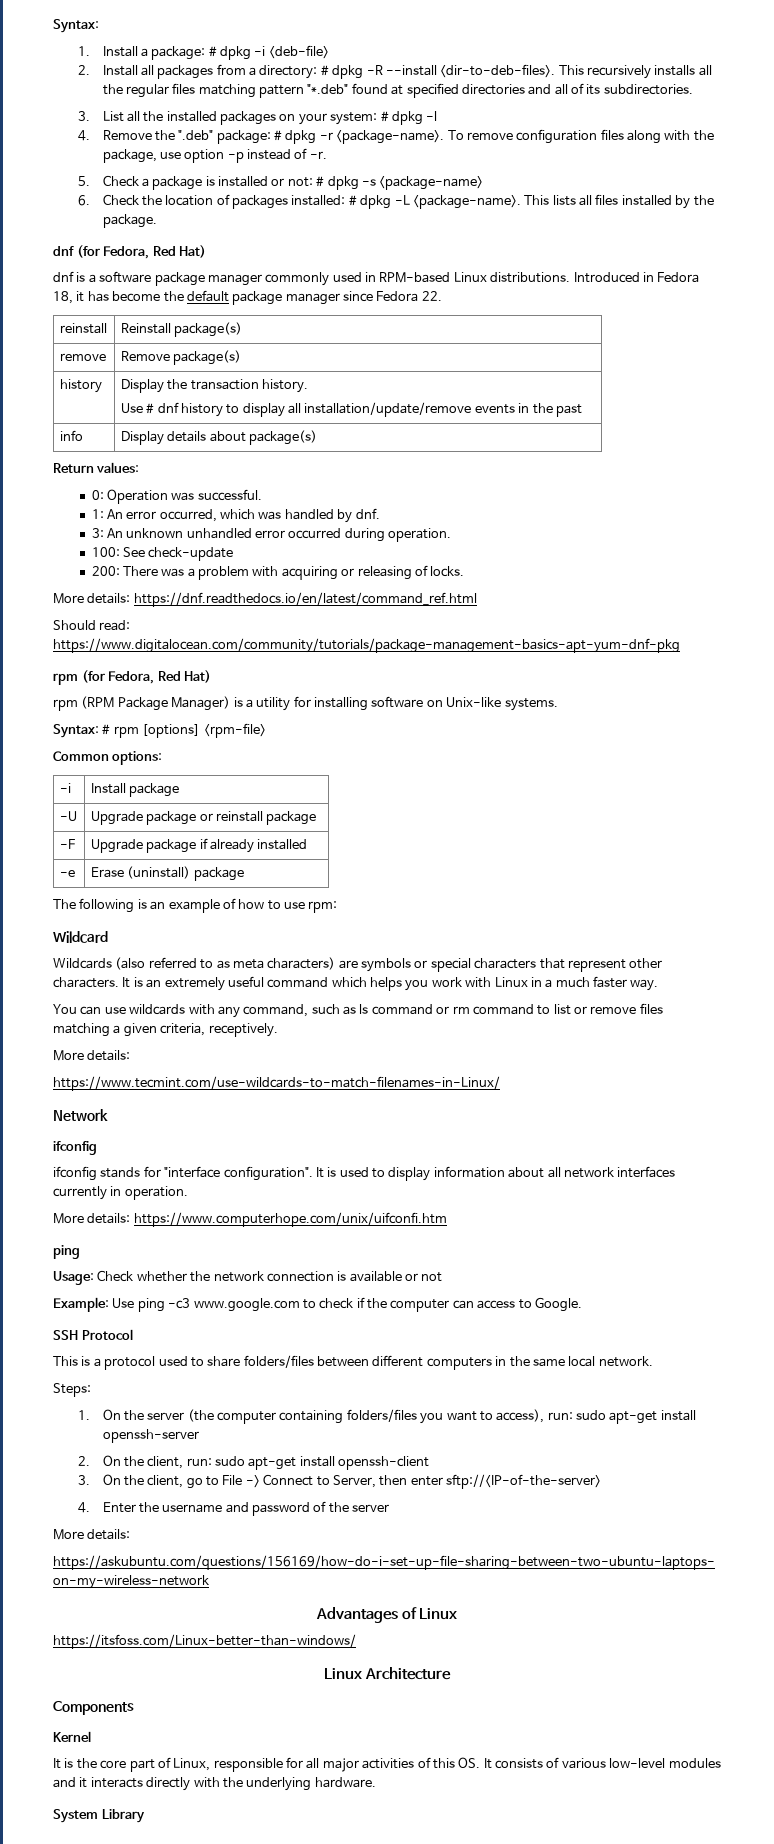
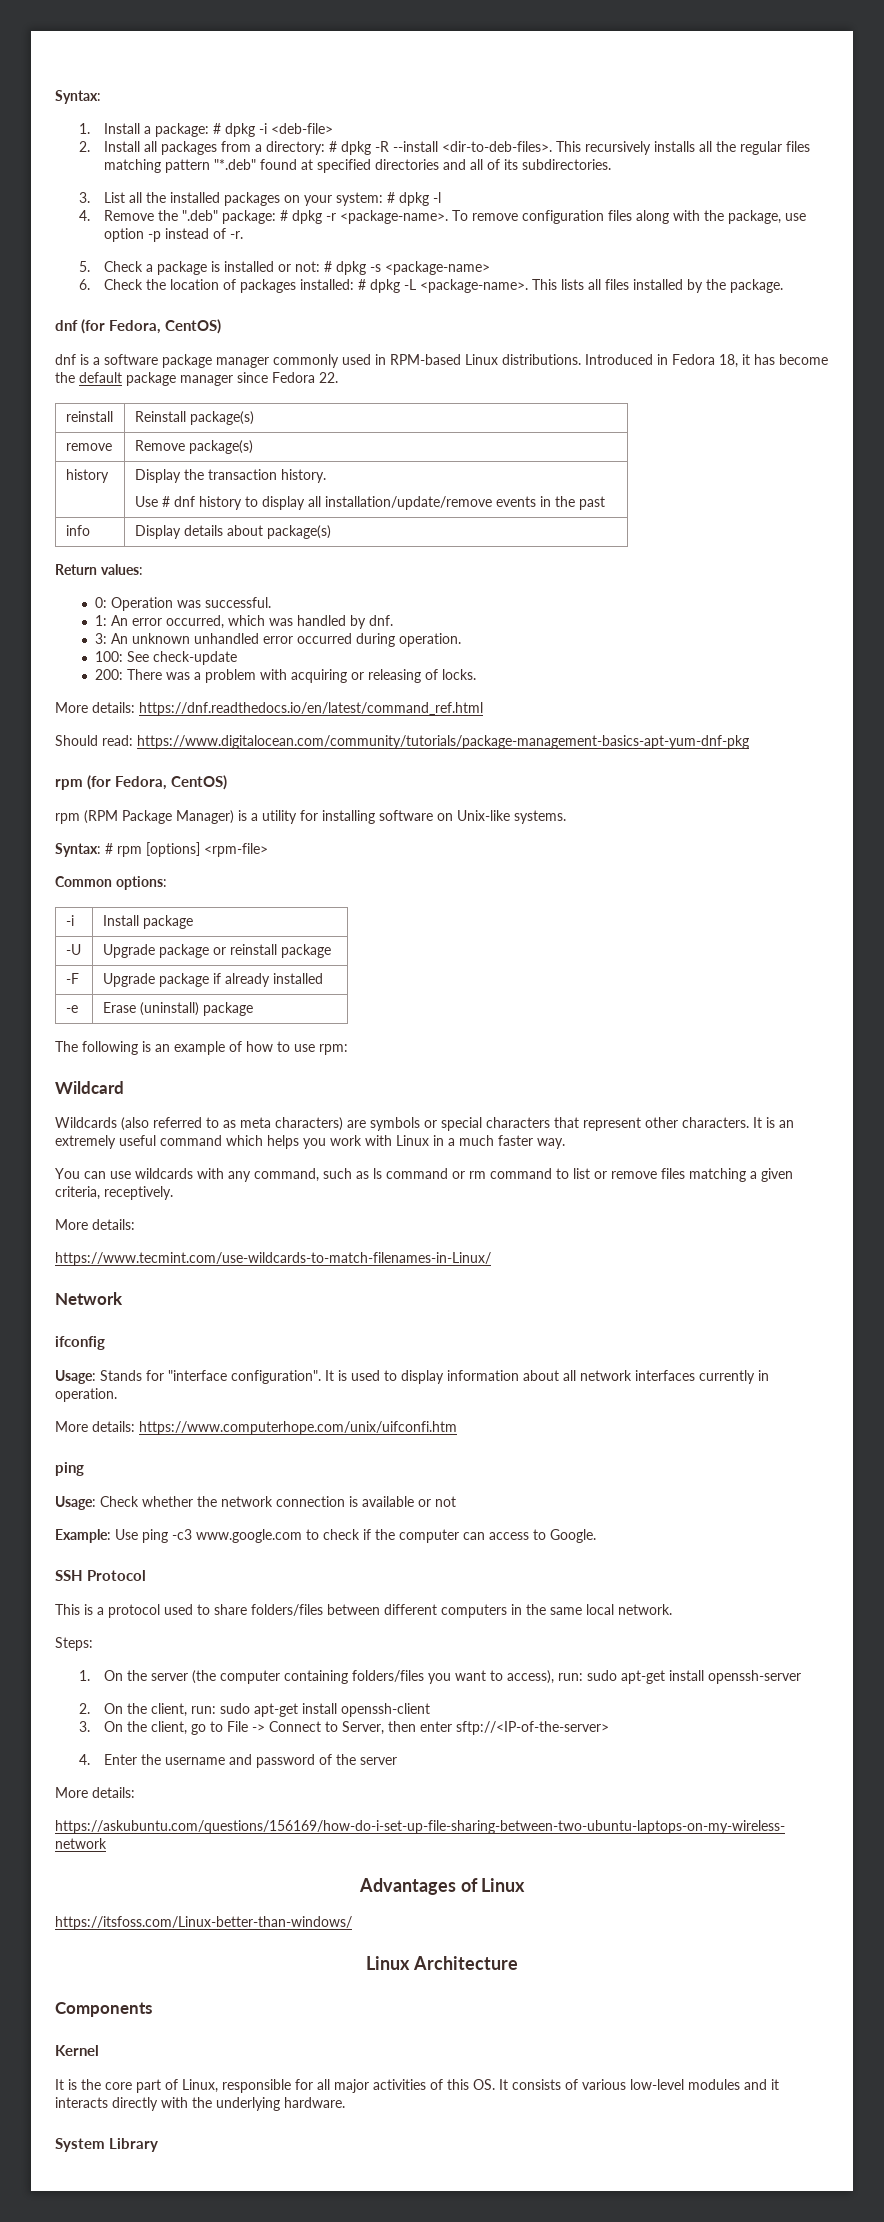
[152,245,207,258] Red Hat) -> [165,319,222,334] CentOS)
[157,670,212,683] Red Hat) -> [171,775,228,790] CentOS)
[53,1166,141,1181] ifconfig stands -> [55,1370,142,1384] Usage: Stands

